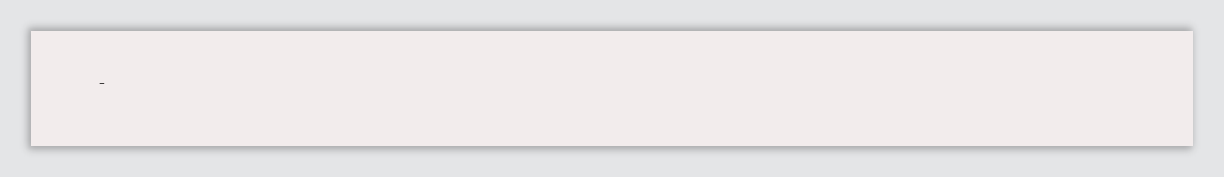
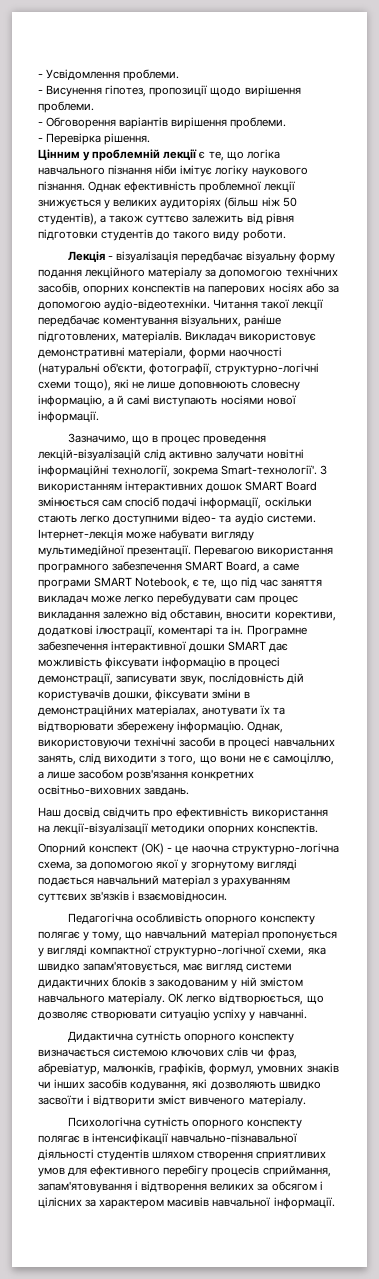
[99,83,105,88] - -> [38,69,180,81] [38,85,301,97] [38,101,94,113] [38,117,287,129] [38,133,151,145] [38,149,280,161] [38,165,308,177] [38,181,297,193] [38,197,297,209] [38,213,294,225] [38,229,286,241] [67,251,336,263] [38,267,338,279] [38,283,339,295] [38,299,325,311] [38,315,282,327] [38,331,317,343] [38,347,283,359] [38,363,320,375] [38,379,300,391] [38,395,297,407] [38,411,99,423] [67,433,267,445] [38,449,305,461] [38,465,328,477] [38,481,318,493] [38,497,312,509] [38,513,316,525] [38,529,255,541] [38,545,334,557] [38,561,299,573] [38,577,322,589] [38,593,298,605] [38,609,336,621] [38,625,307,637] [38,641,289,653] [38,657,281,669] [38,673,305,685] [38,689,251,701] [38,705,286,717] [38,721,284,733] [38,737,335,749] [38,753,334,765] [38,769,255,781] [38,785,190,796] [38,807,328,819] [38,823,319,835] [38,843,339,855] [38,859,297,871] [38,875,291,887] [38,891,228,903] [67,913,315,925] [38,929,337,941] [38,945,326,957] [38,961,293,973] [38,977,303,989] [38,993,324,1005] [38,1009,307,1021] [67,1031,294,1043] [38,1047,297,1059] [38,1063,339,1075] [38,1079,321,1091] [38,1095,306,1107] [67,1117,302,1129] [38,1133,299,1145] [38,1149,327,1161] [38,1165,331,1177] [38,1181,323,1193] [38,1197,335,1209] - Усвідомлення проблеми. // - Висунення гіпотез, пропозиції щодо вирішення проблеми. // - Обговорення варіантів вирішення проблеми. // - Перевірка рішення. // Цінним у проблемній лекції є те, що логіка навчального пізнання ніби імітує логіку наукового пізнання. Однак ефективність проблемної лекції знижується у великих аудиторіях (більш ніж 50 студентів), а також суттєво залежить від рівня підготовки студентів до такого виду роботи. // Лекція - візуалізація передбачає візуальну форму подання лекційного матеріалу за допомогою технічних засобів, опорних конспектів на паперових носіях або за допомогою аудіо-відеотехніки. Читання такої лекції передбачає коментування візуальних, раніше підготовлених, матеріалів. Викладач використовує демонстративні матеріали, форми наочності (натуральні об'єкти, фотографії, структурно-логічні схеми тощо), які не лише доповнюють словесну інформацію, а й самі виступають носіями нової інформації. // Зазначимо, що в процес проведення лекцій-візуалізацій слід активно залучати новітні інформаційні технології, зокрема Smart-технології'. З використанням інтерактивних дошок SMART Board змінюється сам спосіб подачі інформації, оскільки стають легко доступними відео- та аудіо системи. Інтернет-лекція може набувати вигляду мультимедійної презентації. Перевагою використання програмного забезпечення SMART Board, а саме програми SMART Notebook, є те, що під час заняття викладач може легко перебудувати сам процес викладання залежно від обставин, вносити корективи, додаткові ілюстрації, коментарі та ін. Програмне забезпечення інтерактивної дошки SMART дає можливість фіксувати інформацію в процесі демонстрації, записувати звук, послідовність дій користувачів дошки, фіксувати зміни в демонстраційних матеріалах, анотувати їх та відтворювати збережену інформацію. Однак, використовуючи технічні засоби в процесі навчальних занять, слід виходити з того, що вони не є самоціллю, а лише засобом розв'язання конкретних освітньо-виховних завдань. // Наш досвід свідчить про ефективність використання на лекції-візуалізації методики опорних конспектів. // Опорний конспект (ОК) - це наочна структурно-логічна схема, за допомогою якої у згорнутому вигляді подається навчальний матеріал з урахуванням суттєвих зв'язків і взаємовідносин. // Педагогічна особливість опорного конспекту полягає у тому, що навчальний матеріал пропонується у вигляді компактної структурно-логічної схеми, яка швидко запам'ятовується, має вигляд системи дидактичних блоків з закодованим у ній змістом навчального матеріалу. ОК легко відтворюється, що дозволяє створювати ситуацію успіху у навчанні. // Дидактична сутність опорного конспекту визначається системою ключових слів чи фраз, абревіатур, малюнків, графіків, формул, умовних знаків чи інших засобів кодування, які дозволяють швидко засвоїти і відтворити зміст вивченого матеріалу. // Психологічна сутність опорного конспекту полягає в інтенсифікації навчально-пізнавальної діяльності студентів шляхом створення сприятливих умов для ефективного перебігу процесів сприймання, запам'ятовування і відтворення великих за обсягом і цілісних за характером масивів навчальної інформації.

